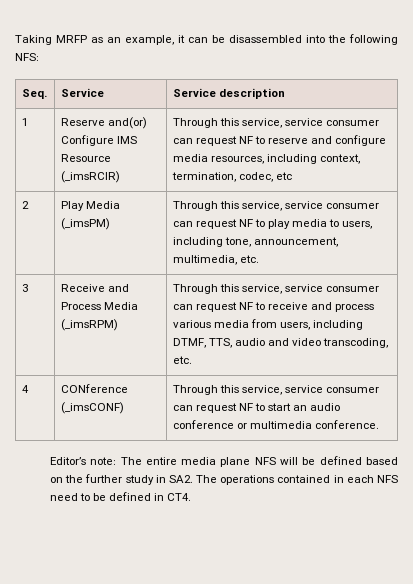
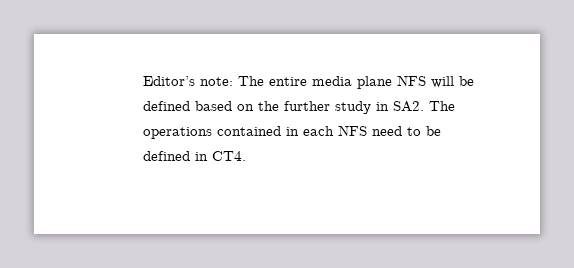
[15,34,398,45] [15,53,39,61] [21,89,47,99] [60,88,104,97] [172,88,285,99] [21,118,28,126] [60,117,147,129] [60,135,137,146] [60,154,111,162] [60,171,120,183] [172,118,380,128] [172,135,387,146] [172,154,361,164] [171,172,292,182] [21,201,29,209] [60,201,120,211] [60,218,110,230] [172,201,380,211] [172,219,373,229] [172,237,338,247] [172,255,259,265] [21,284,28,292] [60,284,129,292] [60,302,138,310] [60,319,118,331] [172,284,380,294] [172,302,375,312] [172,319,364,330] [172,338,389,348] [172,356,192,364] [21,385,29,393] [60,384,128,393] [60,402,124,414] [172,385,380,395] [172,403,341,413] [172,420,380,429] Taking MRFP as an example, it can be disassembled into the following NFS: // Seq. | Service | Service description // 1 | Reserve and(or) Configure IMS Resource (_imsRCIR) | Through this service, service consumer can request NF to reserve and configure media resources, including context, termination, codec, etc // 2 | Play Media (_imsPM) | Through this service, service consumer can request NF to play media to users, including tone, announcement, multimedia, etc. // 3 | Receive and Process Media (_imsRPM) | Through this service, service consumer can request NF to receive and process various media from users, including DTMF, TTS, audio and video transcoding, etc. // 4 | CONference (_imsCONF) | Through this service, service consumer can request NF to start an audio conference or multimedia conference. // -> (143, 81) none

